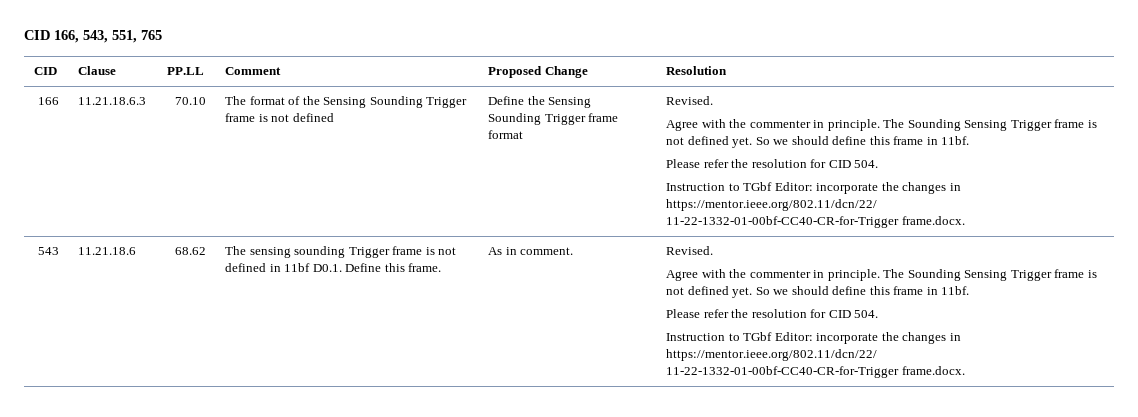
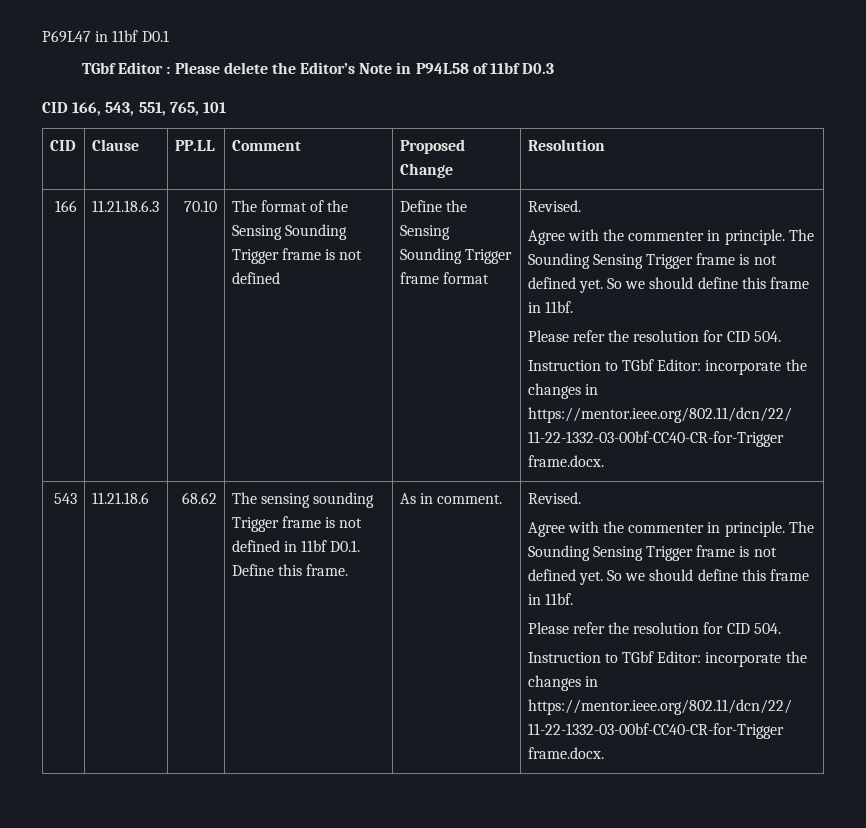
(24, 35) none -> [42,30,169,43] [82,62,555,74] P69L47 in 11bf D0.1 // TGbf Editor : Please delete the Editor’s Note in P94L58 of 11bf D0.3 //
[141,30,162,40] 765 -> [169,102,226,116] 765, 101
[666,216,900,228] 11-22-1332-01-00bf-CC40-CR-for-Trigger -> [527,431,784,447] 11-22-1332-03-00bf-CC40-CR-for-Trigger
[666,366,900,378] 11-22-1332-01-00bf-CC40-CR-for-Trigger -> [527,723,784,739] 11-22-1332-03-00bf-CC40-CR-for-Trigger

